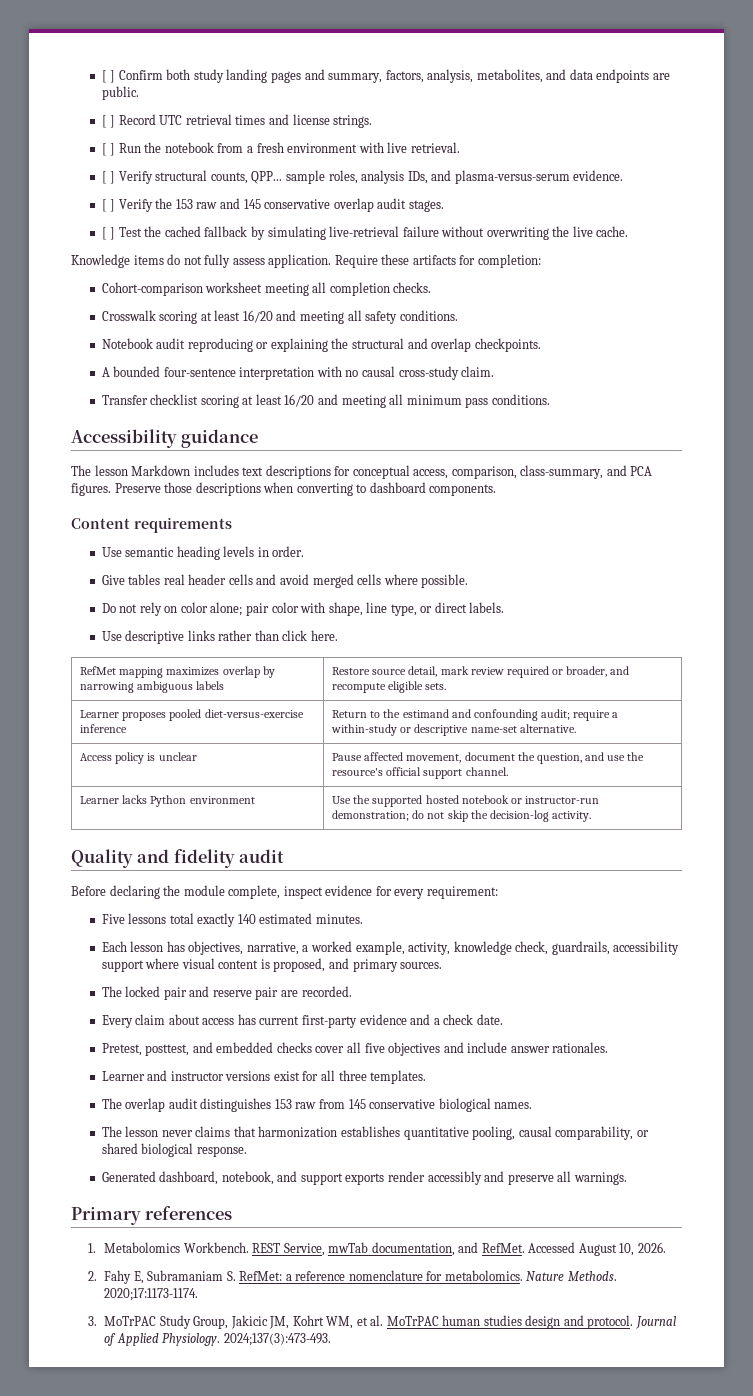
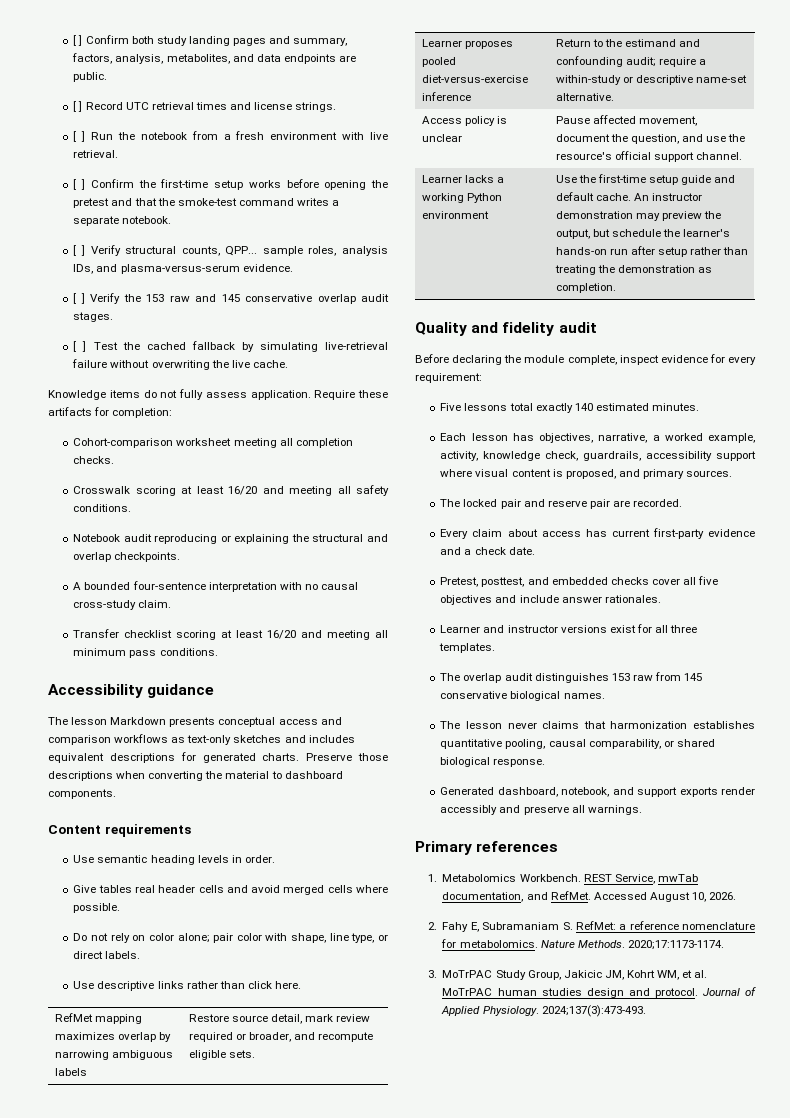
(460, 147) none -> [73,179,388,190] [73,198,340,208] [73,216,172,226] // [ ] Confirm the first-time setup works before opening the pretest and that the smoke-test command writes a separate notebook.
[193,465,653,479] [71,483,111,496] includes text descriptions for conceptual access, comparison, class-summary, and PCA figures. -> [169,717,342,727] [48,734,355,745] [48,752,300,763] presents conceptual access and comparison workflows as text-only sketches and includes equivalent descriptions for generated charts.
(353, 489) none -> [205,771,270,779] the material
(148, 799) none -> [496,177,504,183] [421,193,464,203] a working
[372,795,599,807] [332,810,591,822] supported hosted notebook or instructor-run demonstration; do not skip the decision-log activity. -> [597,174,736,185] [555,192,702,201] [555,211,721,221] [555,229,731,239] [555,246,749,257] [554,265,712,275] [555,283,616,293] first-time setup guide and default cache. An instructor demonstration may preview the output, but schedule the learner's hands-on run after setup rather than treating the demonstration as completion.

